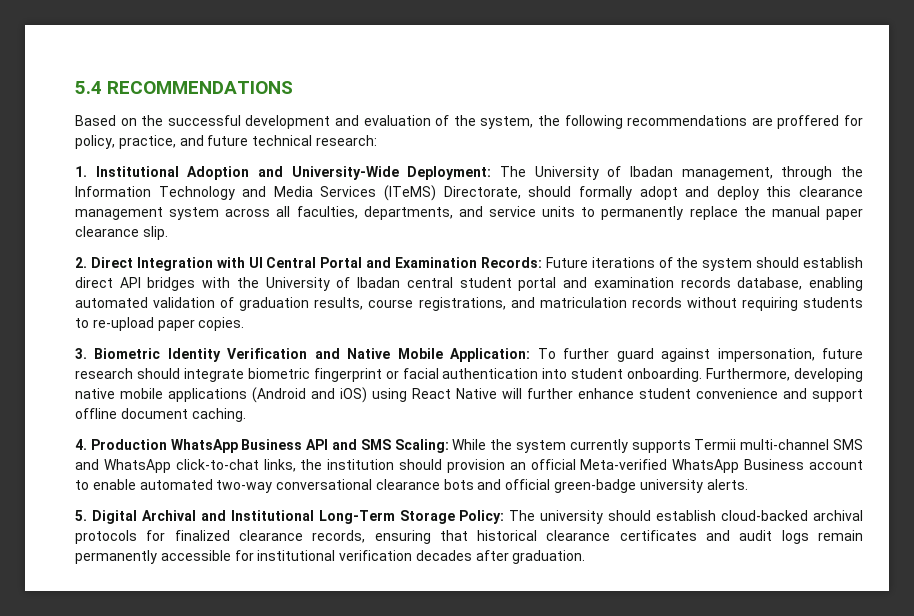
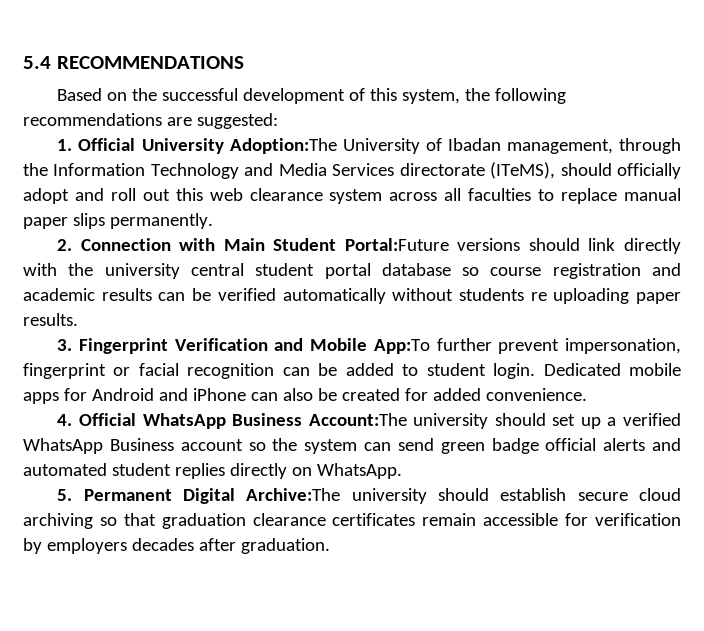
[335,115,476,126] and evaluation of the -> [349,88,398,101] of this
[777,115,864,129] [75,135,377,149] [75,166,526,180] proffered for policy, practice, and future technical research: // 1. Institutional Adoption and University-Wide Deployment: The -> [196,113,278,129] [57,138,337,154] suggested: // 1. Official University Adoption:The
[384,185,864,201] [75,206,863,220] [75,226,168,240] [75,257,863,271] [75,277,864,291] [75,297,864,311] [75,317,245,331] [75,348,863,362] [75,368,863,382] [75,387,863,403] [75,408,246,422] (ITeMS) Directorate, should formally adopt and deploy this clearance management system across all faculties, departments, and service units to permanently replace the manual paper clearance slip. // 2. Direct Integration with UI Central Portal and Examination Records: Future iterations of the system should establish direct API bridges with the University of Ibadan central student portal and examination records database, enabling automated validation of graduation results, course registrations, and matriculation records without requiring students to re-upload paper copies. // 3. Biometric Identity Verification and Native Mobile Application: To further guard against impersonation, future research should integrate biometric fingerprint or facial authentication into student onboarding. Furthermore, developing native mobile applications (Android and iOS) using React Native will further enhance student convenience and support offline document caching. -> [399,162,681,179] [23,188,681,204] [23,213,213,229] [57,238,681,254] [23,263,681,279] [23,288,681,304] [23,313,78,326] [57,338,681,354] [23,363,681,379] [23,388,587,404] directorate (ITeMS), should officially adopt and roll out this web clearance system across all faculties to replace manual paper slips permanently. // 2. Connection with Main Student Portal:Future versions should link directly with the university central student portal database so course registration and academic results can be verified automatically without students re uploading paper results. // 3. Fingerprint Verification and Mobile App:To further prevent impersonation, fingerprint or facial recognition can be added to student login. Dedicated mobile apps for Android and iPhone can also be created for added convenience.
[90,439,863,453] [75,459,863,473] [75,479,748,493] [75,510,863,524] [75,530,863,544] [75,550,413,564] Production WhatsApp Business API and SMS Scaling: While the system currently supports Termii multi-channel SMS and WhatsApp click-to-chat links, the institution should provision an official Meta-verified WhatsApp Business account to enable automated two-way conversational clearance bots and official green-badge university alerts. // 5. Digital Archival and Institutional Long-Term Storage Policy: The university should establish cloud-backed archival protocols for finalized clearance records, ensuring that historical clearance certificates and audit logs remain permanently accessible for institutional verification -> [78,413,682,429] [23,438,682,454] [23,463,402,479] [57,488,681,504] [23,513,681,529] [23,538,127,554] Official WhatsApp Business Account:The university should set up a verified WhatsApp Business account so the system can send green badge official alerts and automated student replies directly on WhatsApp. // 5. Permanent Digital Archive:The university should establish secure cloud archiving so that graduation clearance certificates remain accessible for verification by employers

